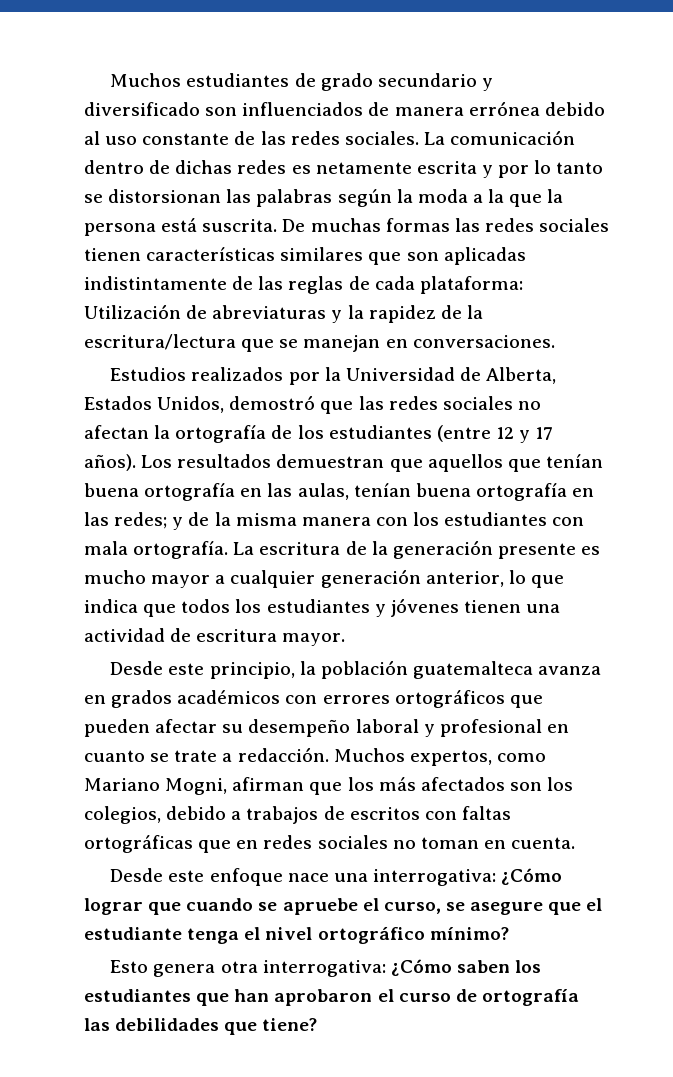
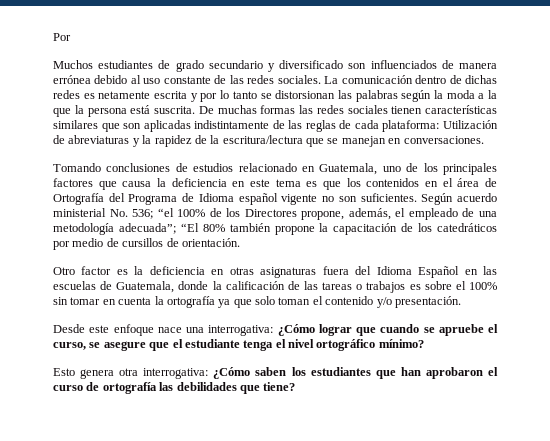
(110, 80) none -> [53,33,71,41] Por //
[110,367,557,385] [84,395,541,414] [84,425,554,443] [84,454,603,472] [84,483,595,501] [84,512,585,530] [84,540,601,559] [84,569,564,588] [84,598,561,617] [84,628,346,646] [110,660,602,679] [84,690,543,708] [84,719,569,737] [84,747,546,766] [84,777,574,795] [84,806,511,824] [84,835,576,853] Estudios realizados por la Universidad de Alberta, Estados Unidos, demostró que las redes sociales no afectan la ortografía de los estudiantes (entre 12 y 17 años). Los resultados demuestran que aquellos que tenían buena ortografía en las aulas, tenían buena ortografía en las redes; y de la misma manera con los estudiantes con mala ortografía. La escritura de la generación presente es mucho mayor a cualquier generación anterior, lo que indica que todos los estudiantes y jóvenes tienen una actividad de escritura mayor. // Desde este principio, la población guatemalteca avanza en grados académicos con errores ortográficos que pueden afectar su desempeño laboral y profesional en cuanto se trate a redacción. Muchos expertos, como Mariano Mogni, afirman que los más afectados son los colegios, debido a trabajos de escritos con faltas ortográficas que en redes sociales no toman en cuenta. -> [53,163,497,175] [53,178,498,190] [53,193,498,205] [53,208,498,220] [53,223,497,235] [53,238,240,250] [53,266,497,278] [53,281,498,293] [53,296,461,308] Tomando conclusiones de estudios relacionado en Guatemala, uno de los principales factores que causa la deficiencia en este tema es que los contenidos en el área de Ortografía del Programa de Idioma español vigente no son suficientes. Según acuerdo ministerial No. 536; “el 100% de los Directores propone, además, el empleado de una metodología adecuada”; “El 80% también propone la capacitación de los catedráticos por medio de cursillos de orientación. // Otro factor es la deficiencia en otras asignaturas fuera del Idioma Español en las escuelas de Guatemala, donde la calificación de las tareas o trabajos es sobre el 100% sin tomar en cuenta la ortografía ya que solo toman el contenido y/o presentación.

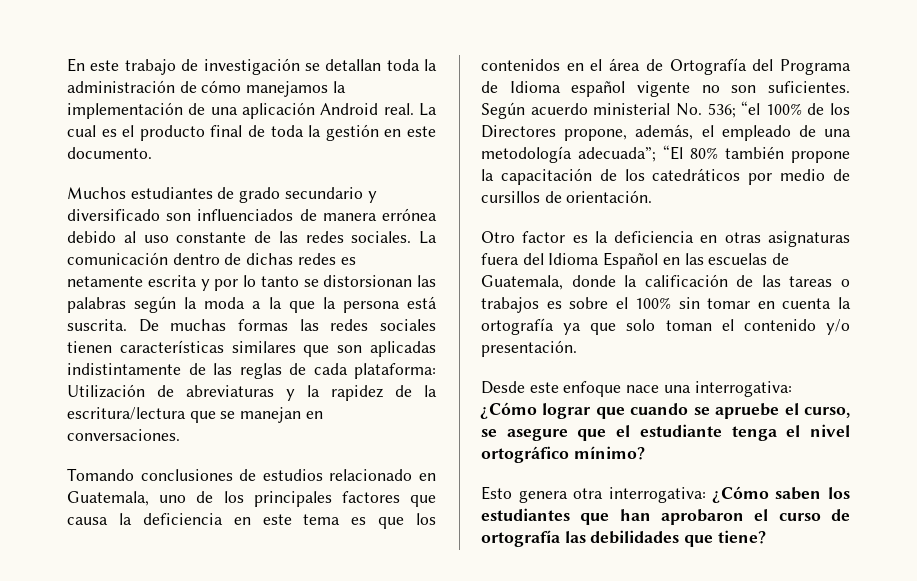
[53,33,71,41] Por -> [67,58,437,75] [67,80,346,97] [67,102,437,119] [67,124,437,141] [67,147,152,159] En este trabajo de investigación se detallan toda la administración de cómo manejamos la implementación de una aplicación Android real. La cual es el producto final de toda la gestión en este documento.

